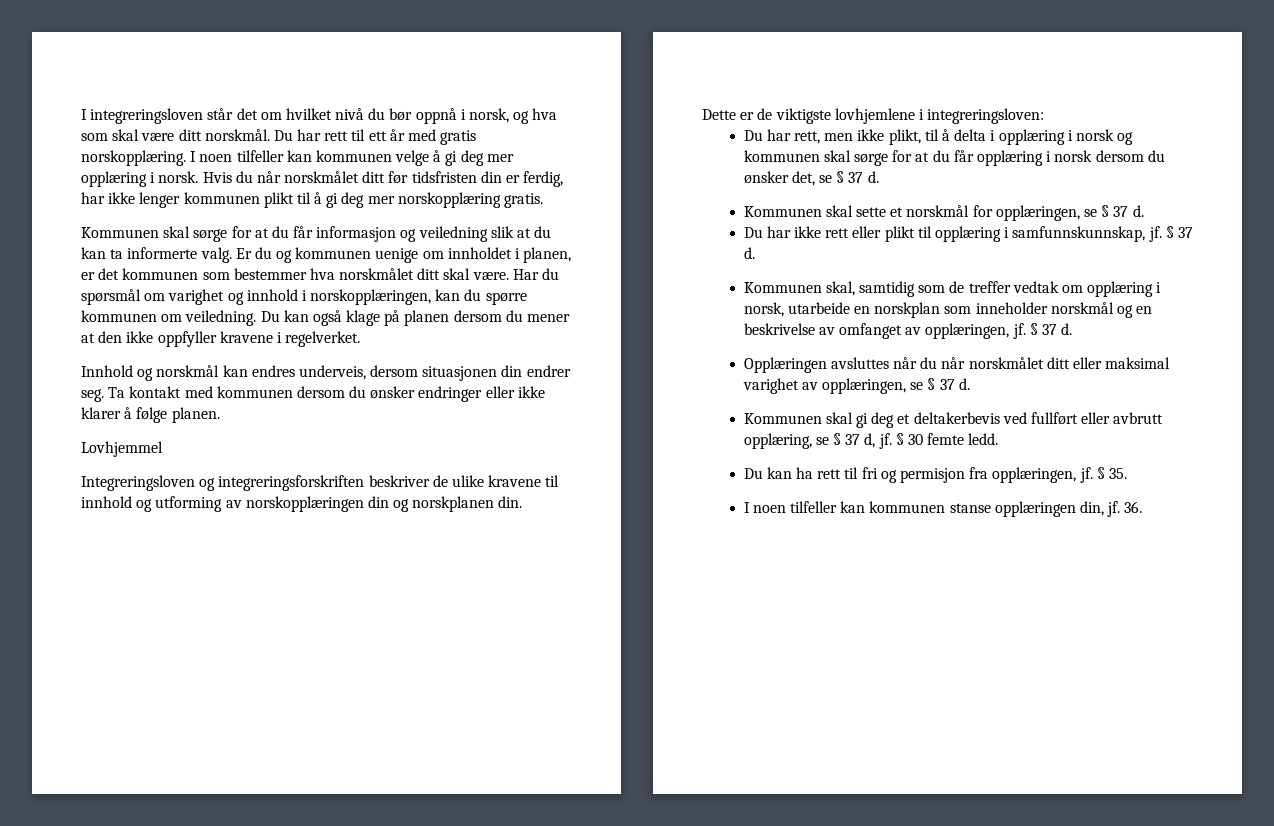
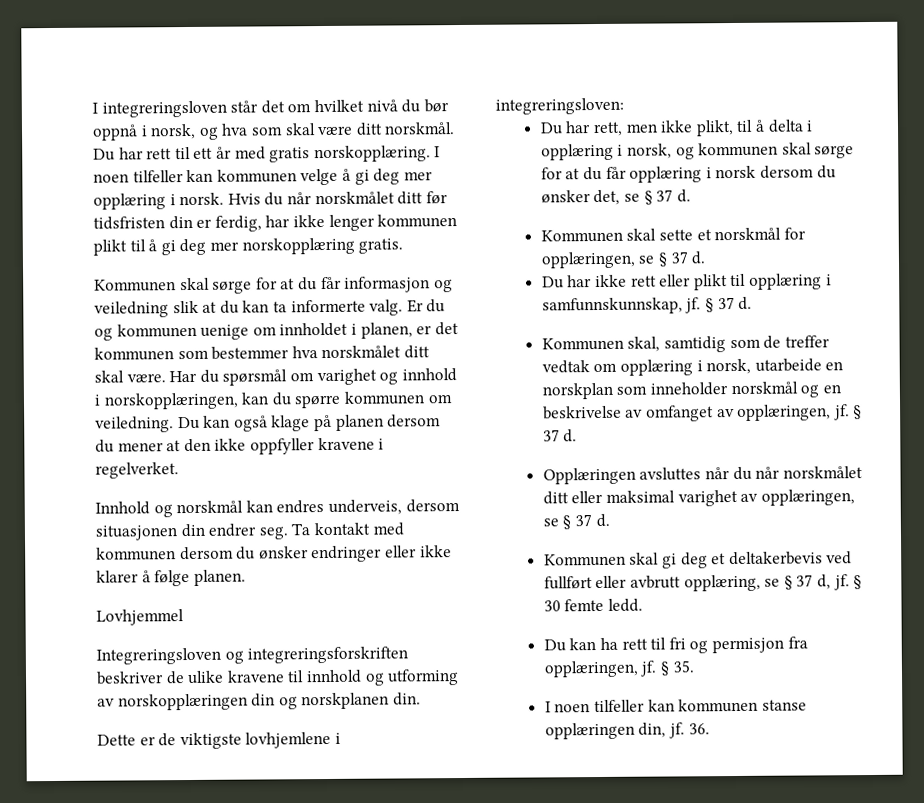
[1075,129,1114,141] norsk -> [626,143,672,159] norsk,

